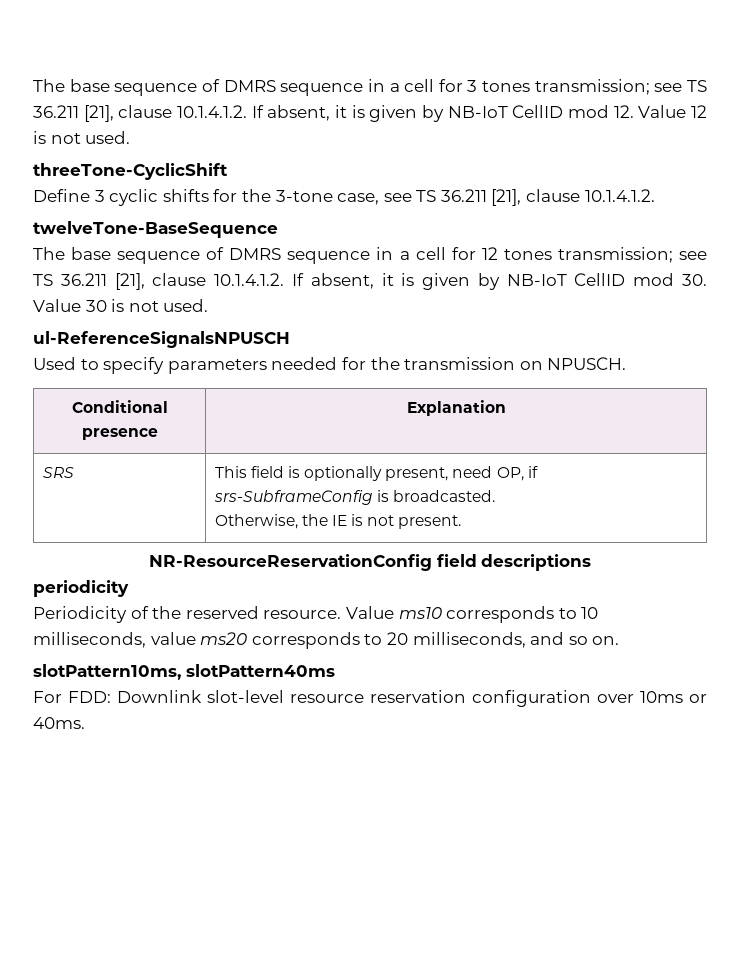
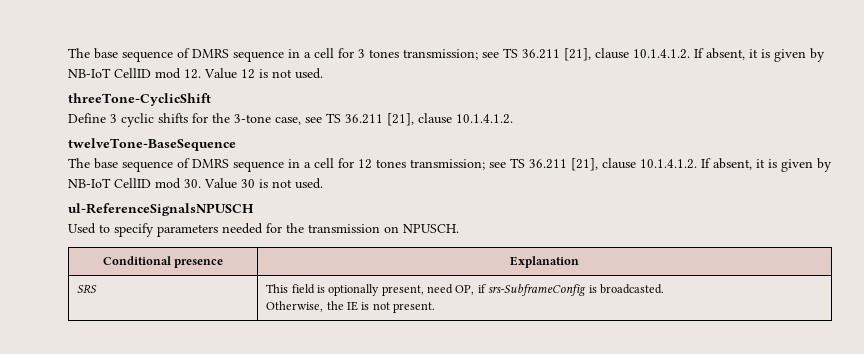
[148,554,592,571] [33,580,129,597] [33,606,599,623] [33,632,620,649] [33,664,335,680] [33,690,707,707] [33,717,85,729] // NR-ResourceReservationConfig field descriptions // periodicity // Periodicity of the reserved resource. Value ms10 corresponds to 10 milliseconds, value ms20 corresponds to 20 milliseconds, and so on. // slotPattern10ms, slotPattern40ms // For FDD: Downlink slot-level resource reservation configuration over 10ms or 40ms. -> (436, 307) none

